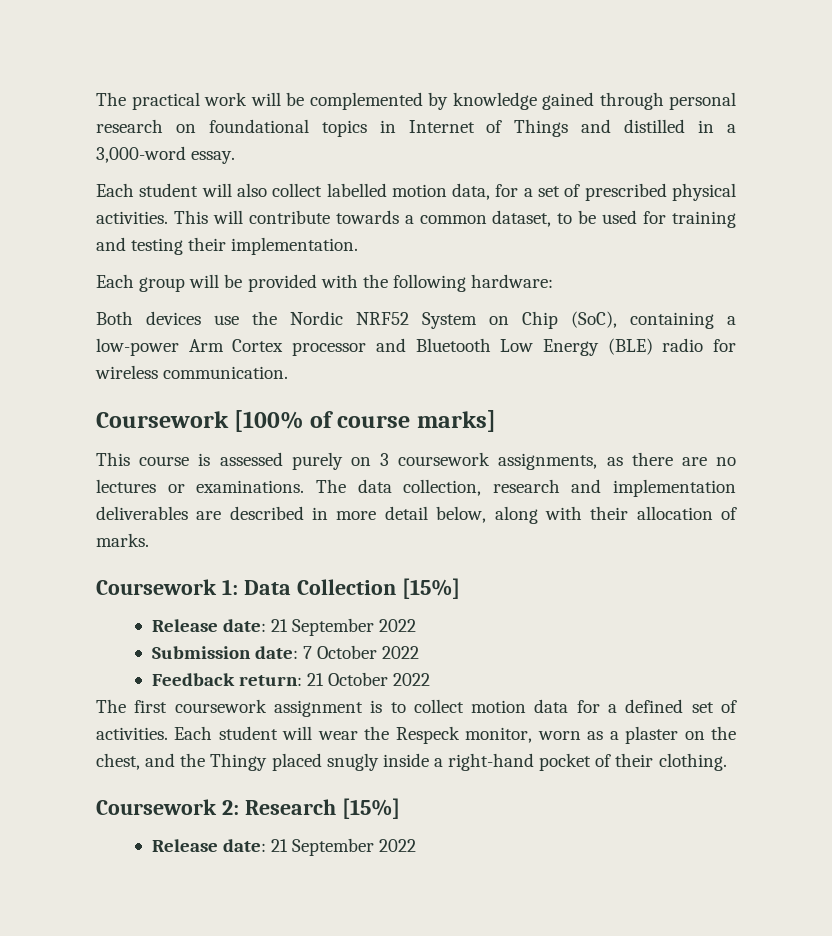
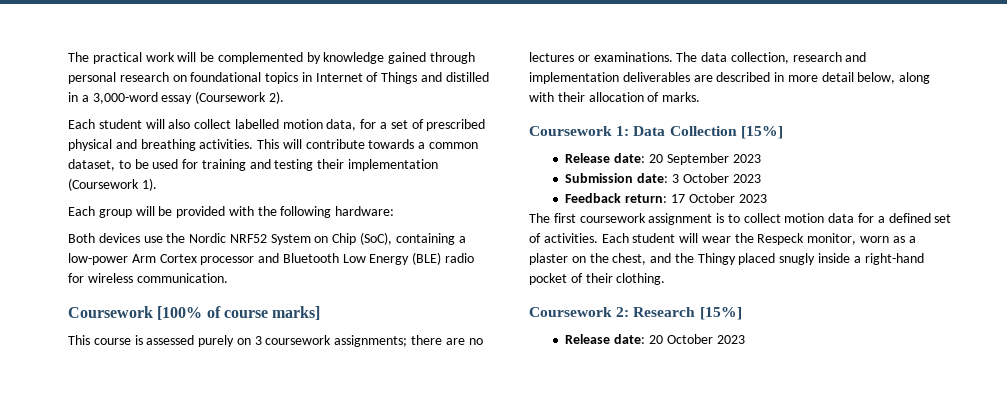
[191,151,236,164] essay. -> [161,91,284,104] essay (Coursework 2).
(736, 192) none -> [115,139,196,151] and breathing
[231,237,359,255] implementation. -> [348,159,439,171] [68,178,157,191] implementation (Coursework 1).
[498,453,623,470] assignments, as -> [334,335,408,347] assignments;
[270,618,417,636] 21 September 2022 -> [648,153,761,165] 20 September 2023
[302,645,420,659] 7 October 2022 -> [671,173,761,183] 3 October 2023
[306,672,431,686] 21 October 2022 -> [670,193,767,203] 17 October 2023
[270,838,417,856] 21 September 2022 -> [648,334,745,344] 20 October 2023

